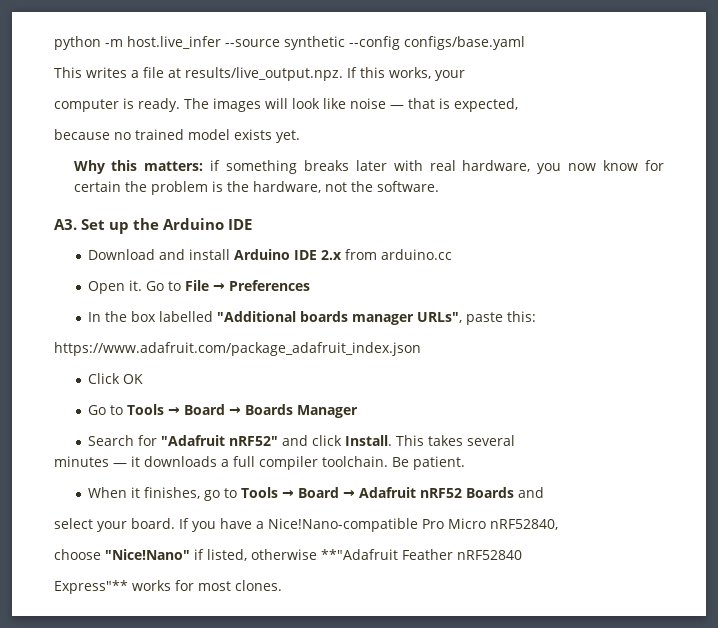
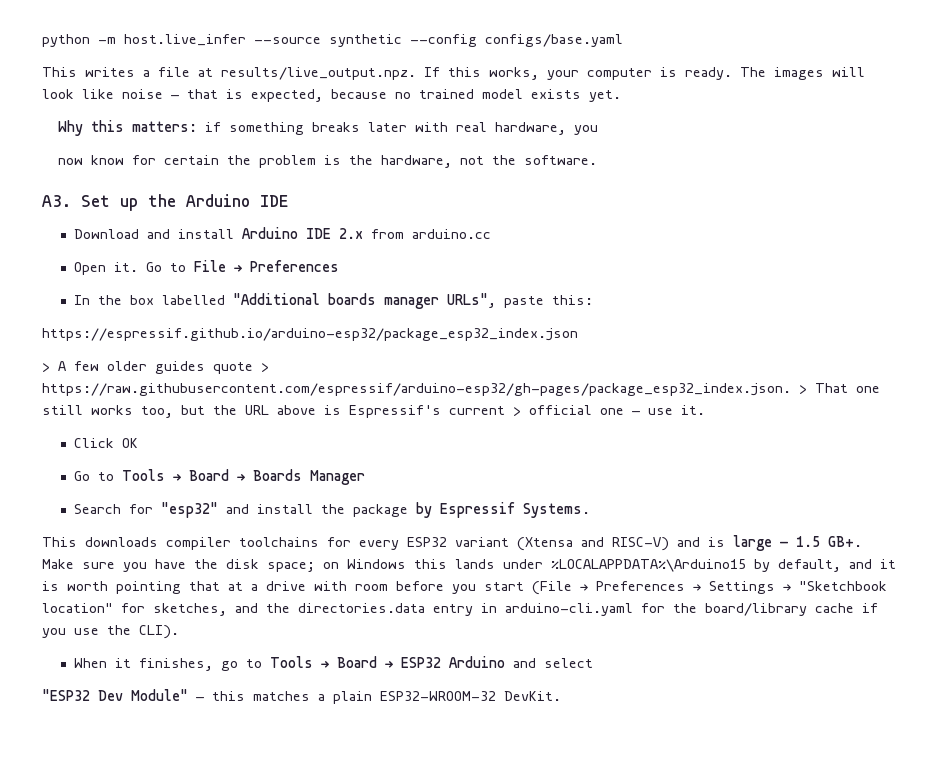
(465, 75) // -> (579, 75) none
(518, 105) // -> (323, 95) none
(562, 168) none -> (599, 130) //
[54,342,421,356] https://www.adafruit.com/package_adafruit_index.json -> [42,328,578,341] [42,361,269,374] [42,383,880,396] [42,405,705,418] https://espressif.github.io/arduino-esp32/package_esp32_index.json // > A few older guides quote > https://raw.githubusercontent.com/espressif/arduino-esp32/gh-pages/package_esp32_index.json. > That one still works too, but the URL above is Espressif's current > official one — use it.
[161,435,516,446] [54,456,465,470] "Adafruit nRF52" and click Install. This takes several // minutes — it downloads a full compiler toolchain. Be patient. -> [161,502,591,518] [42,535,862,551] [42,559,896,572] [42,581,887,595] [42,603,878,616] [42,625,179,639] "esp32" and install the package by Espressif Systems. // This downloads compiler toolchains for every ESP32 variant (Xtensa and RISC-V) and is large — 1.5 GB+. Make sure you have the disk space; on Windows this lands under %LOCALAPPDATA%\Arduino15 by default, and it is worth pointing that at a drive with room before you start (File → Preferences → Settings → "Sketchbook location" for sketches, and the directories.data entry in arduino-cli.yaml for the board/library cache if you use the CLI).
[359,487,545,498] [54,518,558,532] [54,549,522,561] [54,580,282,594] Adafruit nRF52 Boards and // select your board. If you have a Nice!Nano-compatible Pro Micro nRF52840, // choose "Nice!Nano" if listed, otherwise **"Adafruit Feather nRF52840 // Express"** works for most clones. -> [401,656,594,668] [42,689,561,704] ESP32 Arduino and select // "ESP32 Dev Module" — this matches a plain ESP32-WROOM-32 DevKit.

